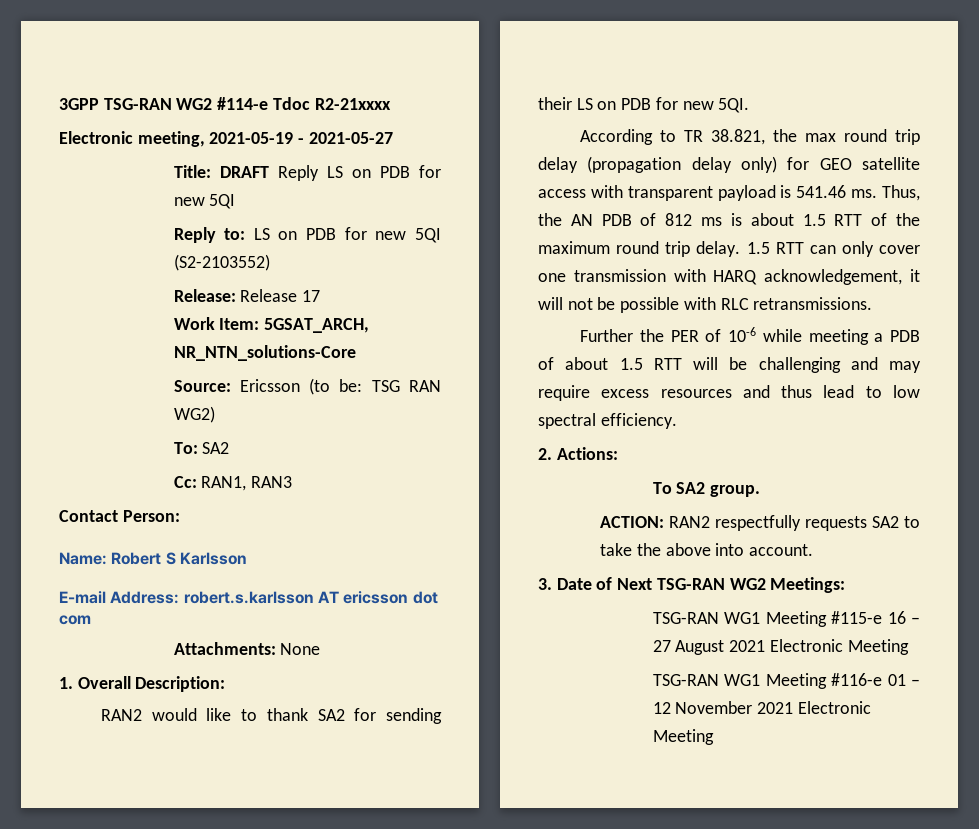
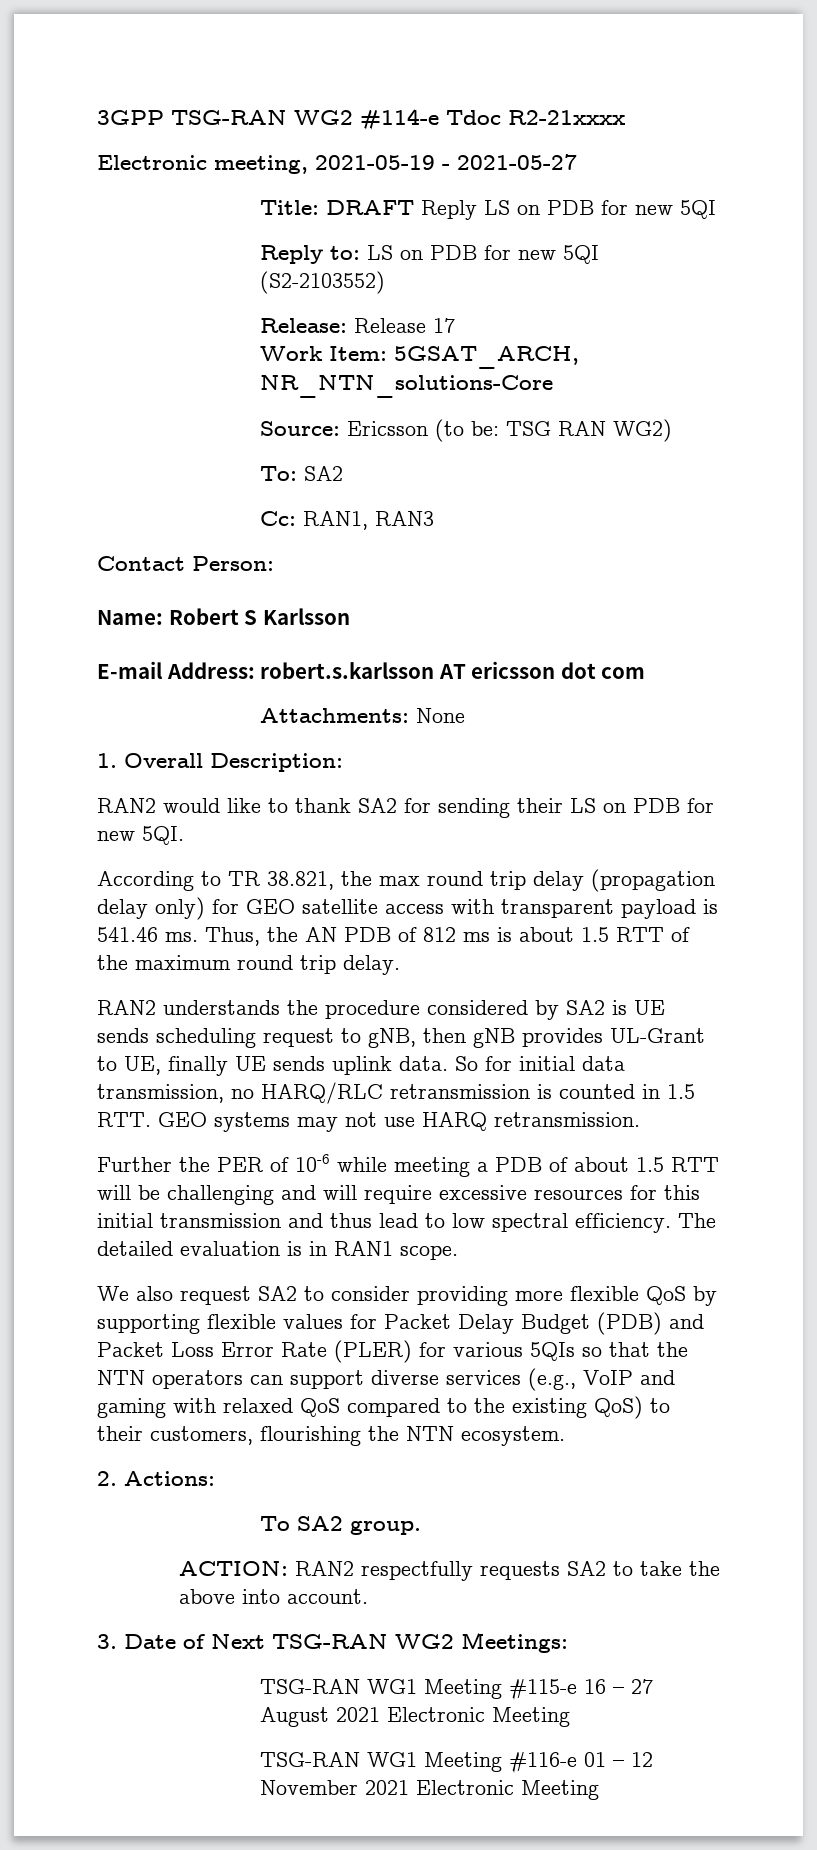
[746,241,920,257] [538,269,920,285] [538,297,873,313] 1.5 RTT can only cover one transmission with HARQ acknowledgement, it will not be possible with RLC retransmissions. -> [97,1000,665,1020] [97,1028,705,1048] [97,1056,625,1076] [97,1082,695,1104] [97,1112,640,1132] // RAN2 understands the procedure considered by SA2 is UE sends scheduling request to gNB, then gNB provides UL-Grant to UE, finally UE sends uplink data. So for initial data transmission, no HARQ/RLC retransmission is counted in 1.5 RTT. GEO systems may not use HARQ retransmission.
[889,361,921,373] [538,385,732,401] may require excess resources -> [323,1185,700,1204] [97,1213,281,1228] will require excessive resources for this initial transmission
(677, 421) none -> [678,1213,716,1228] [97,1241,458,1260] [97,1286,717,1306] [97,1312,704,1335] [97,1340,688,1363] [97,1368,675,1391] [97,1396,670,1419] [97,1426,565,1446] The detailed evaluation is in RAN1 scope. // We also request SA2 to consider providing more flexible QoS by supporting flexible values for Packet Delay Budget (PDB) and Packet Loss Error Rate (PLER) for various 5QIs so that the NTN operators can support diverse services (e.g., VoIP and gaming with relaxed QoS compared to the existing QoS) to their customers, flourishing the NTN ecosystem.

